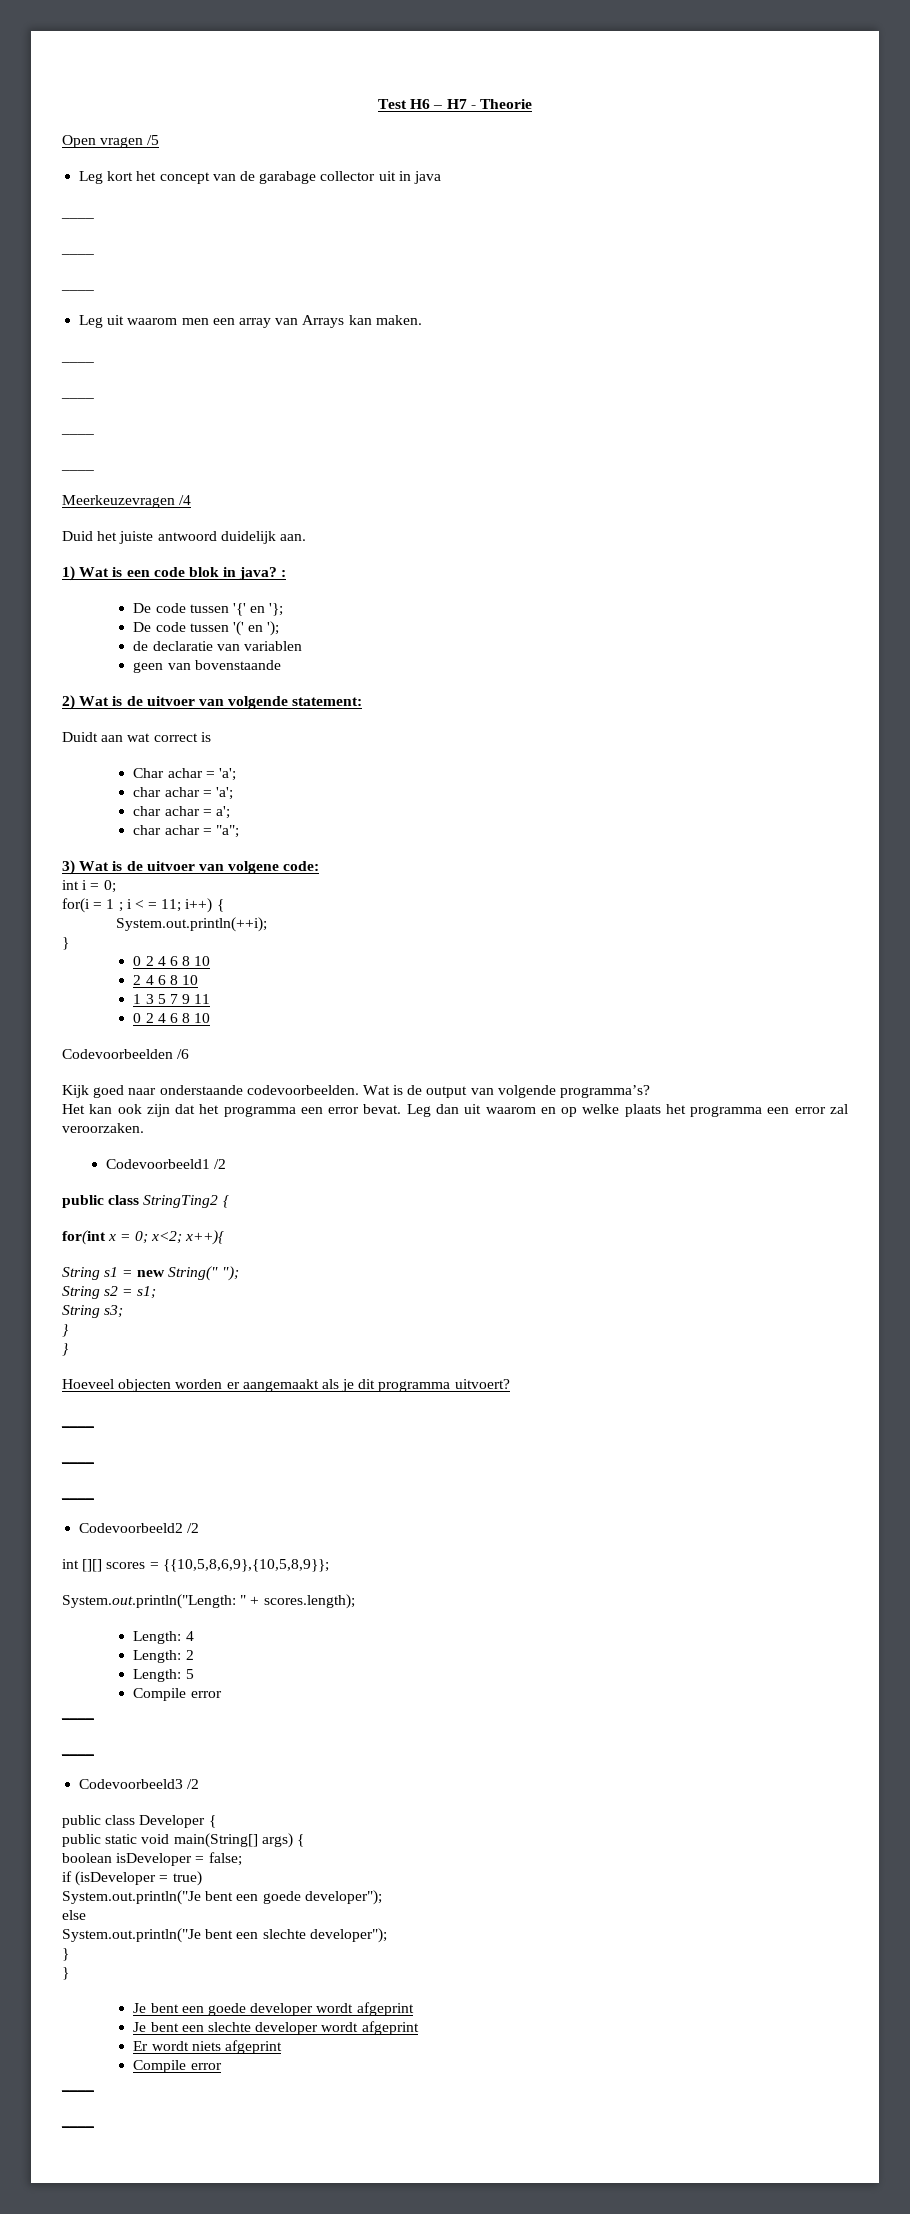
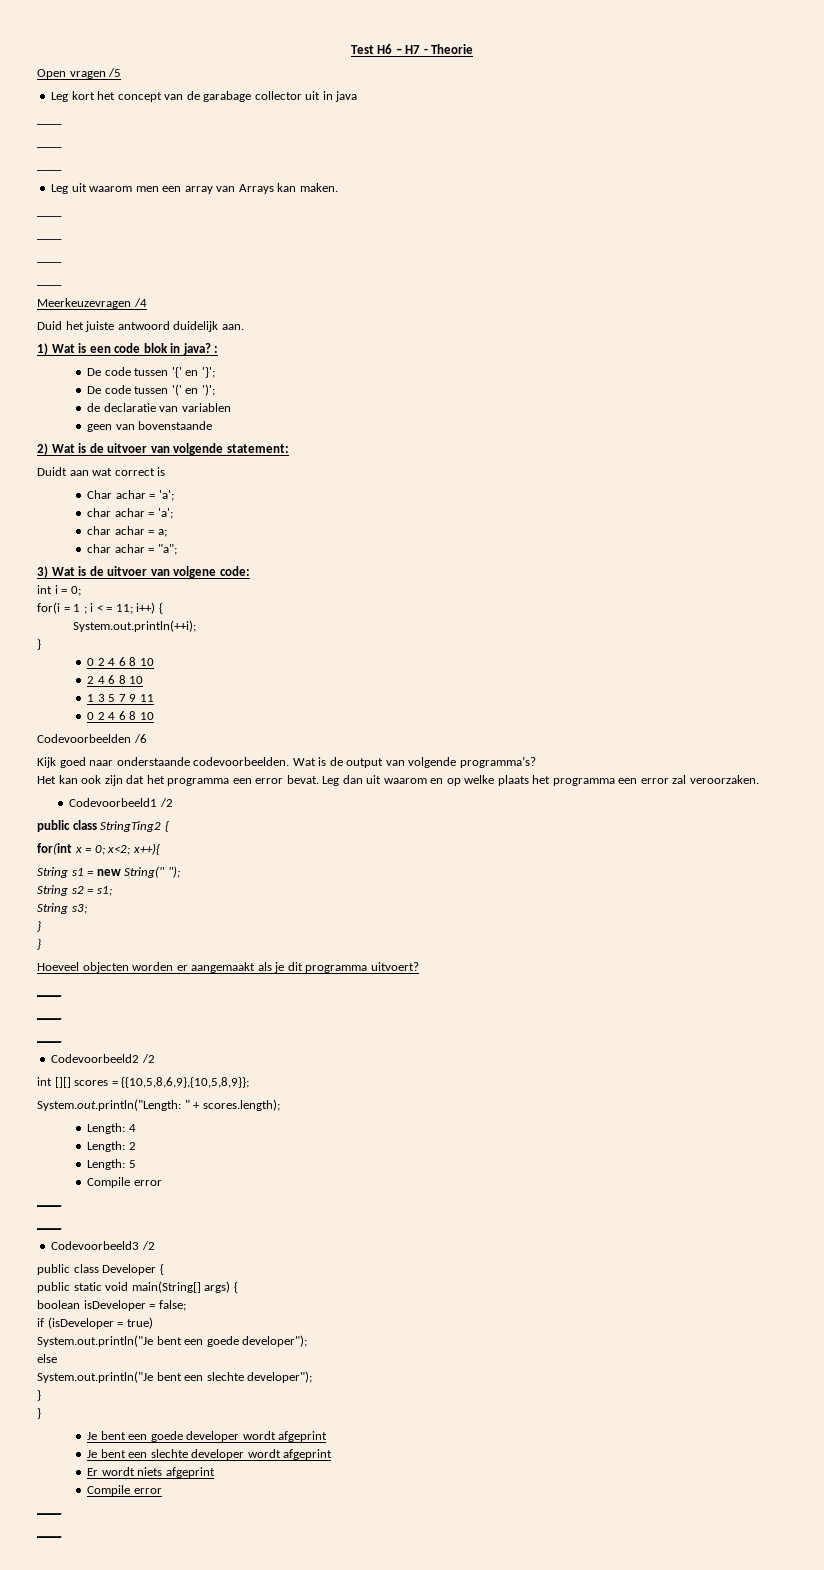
[269,603,284,616] '}; -> [201,367,215,378] '}';
[267,621,280,636] '); -> [201,384,215,396] ')';
[215,806,230,819] a'; -> [157,529,167,537] a;

